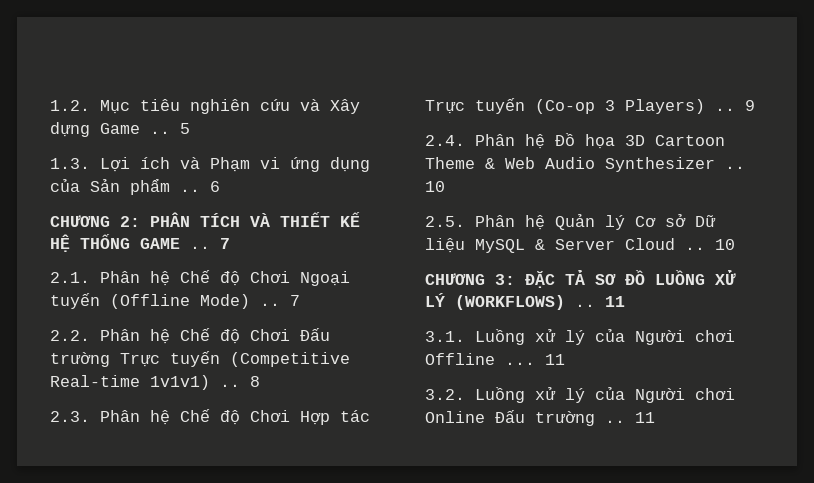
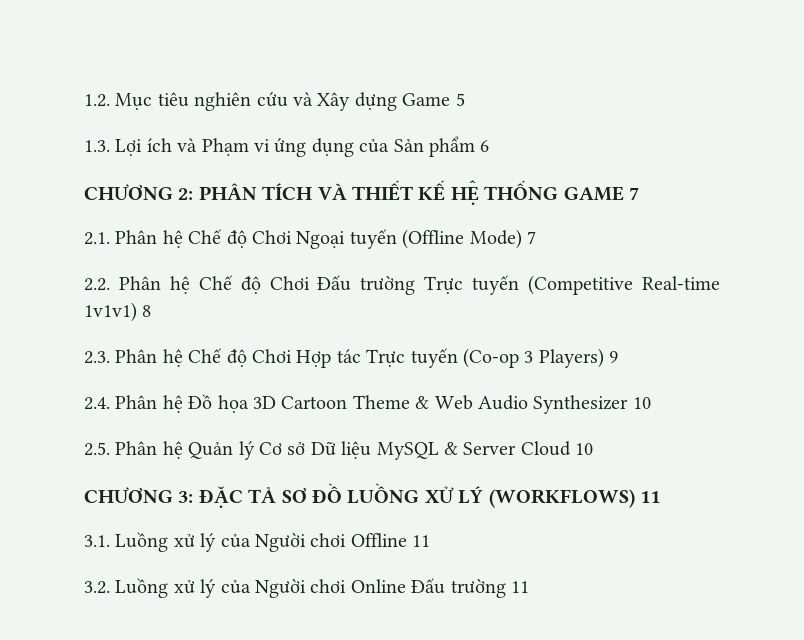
[150,131,170,134] .. -> (451, 99) none
[180,189,200,192] .. -> (475, 146) none
[190,246,210,249] .. -> (624, 193) none
[260,303,280,306] .. -> (522, 239) none
[220,384,240,387] .. -> (137, 312) none
[715,108,735,111] .. -> (604, 358) none
[725,166,745,169] .. -> (629, 404) none
[685,247,705,250] .. -> (571, 448) none
[575,304,595,307] .. -> (635, 498) none
[505,362,535,365] ... -> (407, 540) none
[605,420,625,423] .. -> (506, 588) none

